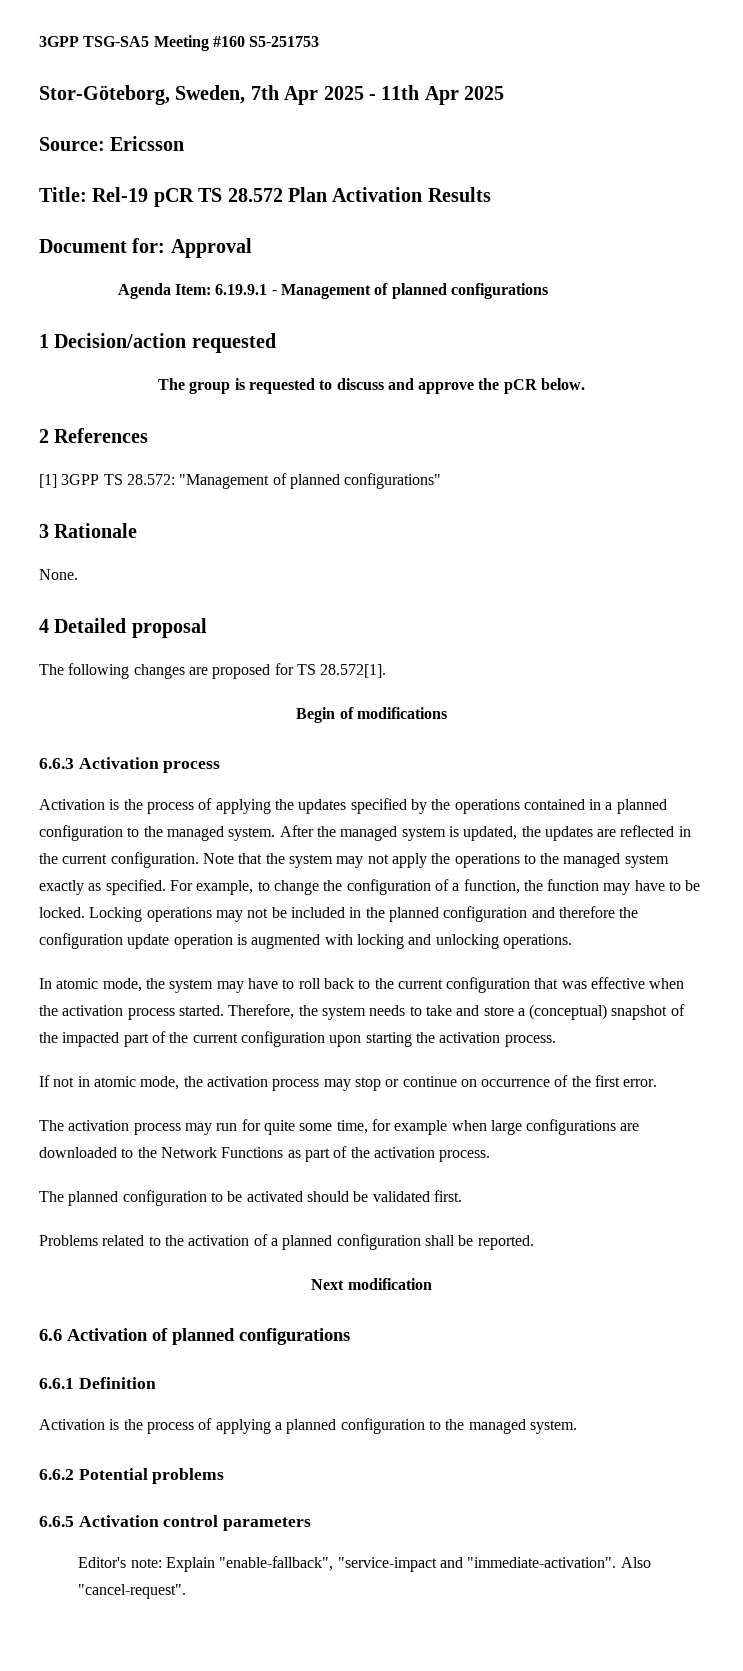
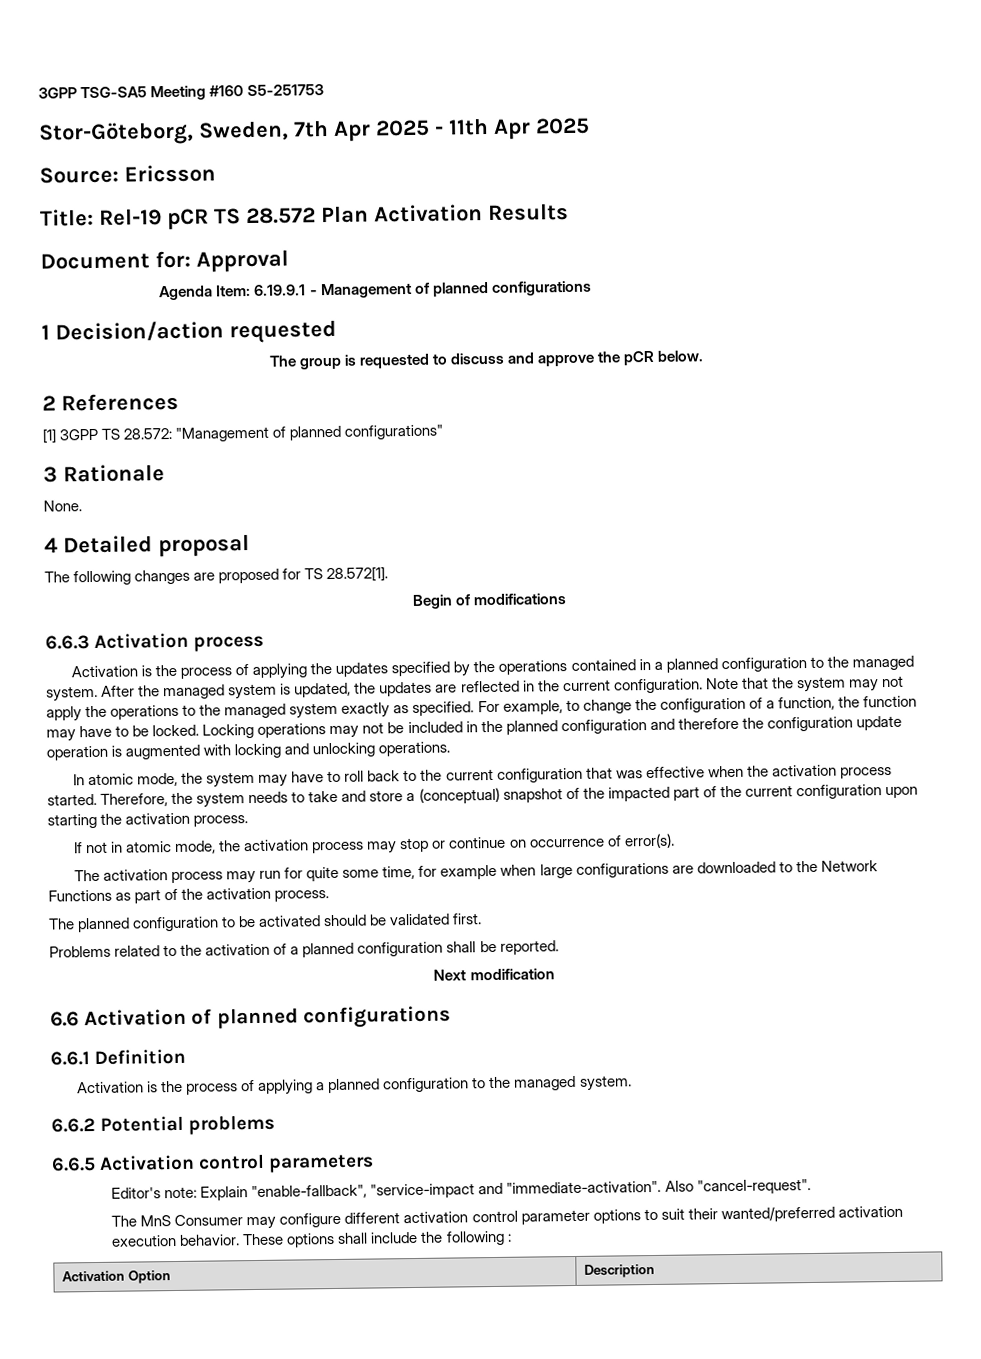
[571,1075,658,1087] the first error. -> [623,833,675,849] error(s).
(187, 1591) none -> [111,1205,903,1230] [111,1230,512,1248] [62,1270,171,1284] [584,1263,656,1278] // The MnS Consumer may configure different activation control parameter options to suit their wanted/preferred activation execution behavior. These options shall include the following : // Activation Option | Description

